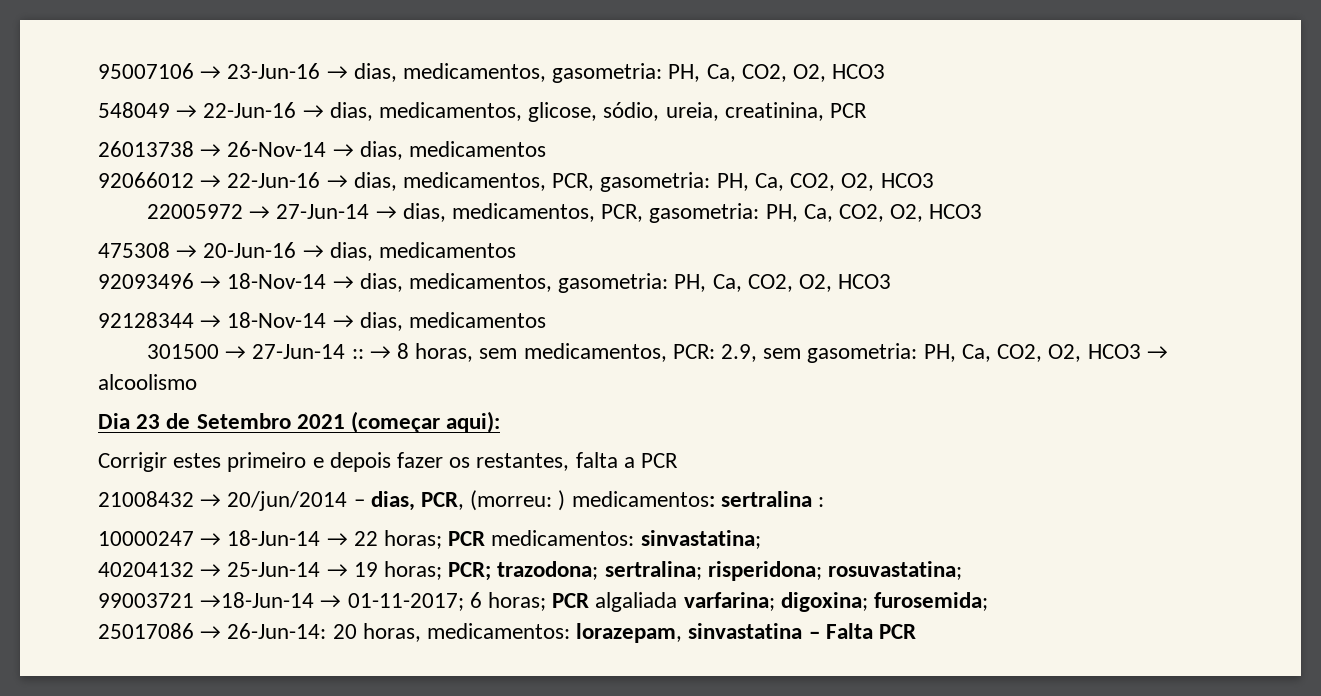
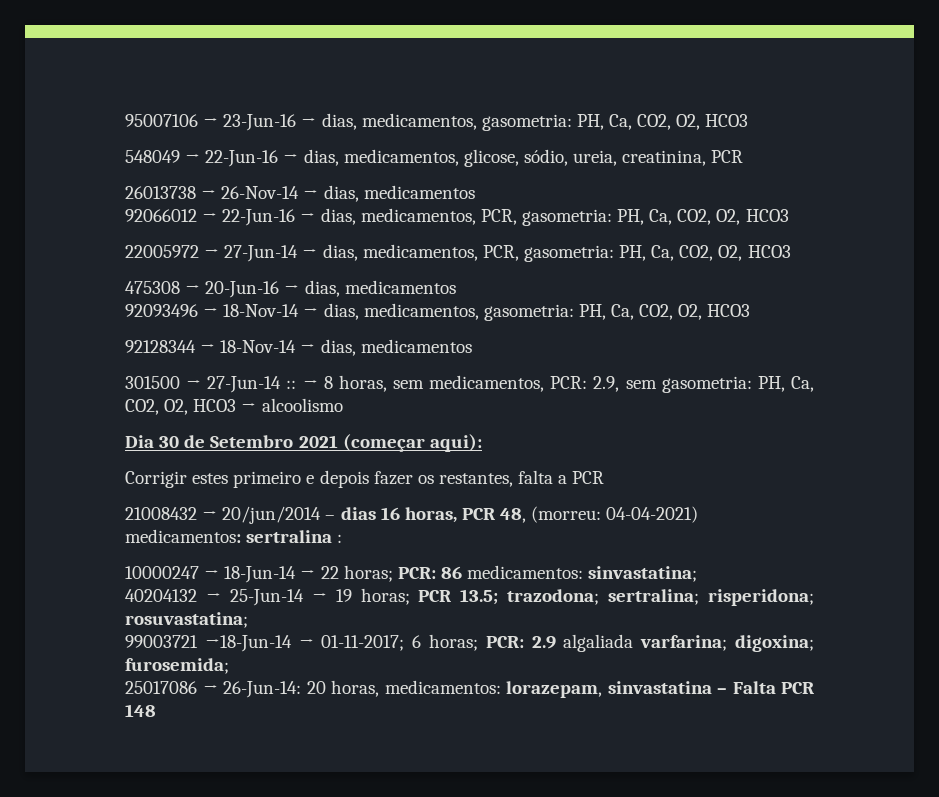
[136,414,161,429] 23 -> [159,436,180,448] 30
[370,490,566,511] dias, PCR, (morreu: ) -> [340,506,699,523] dias 16 horas, PCR 48, (morreu: 04-04-2021)
[448,531,486,546] PCR -> [397,566,462,579] PCR: 86
[448,562,492,581] PCR; -> [418,589,499,605] PCR 13.5;
[552,593,590,608] PCR -> [485,636,556,649] PCR: 2.9
(917, 631) none -> [125,704,156,717] 148

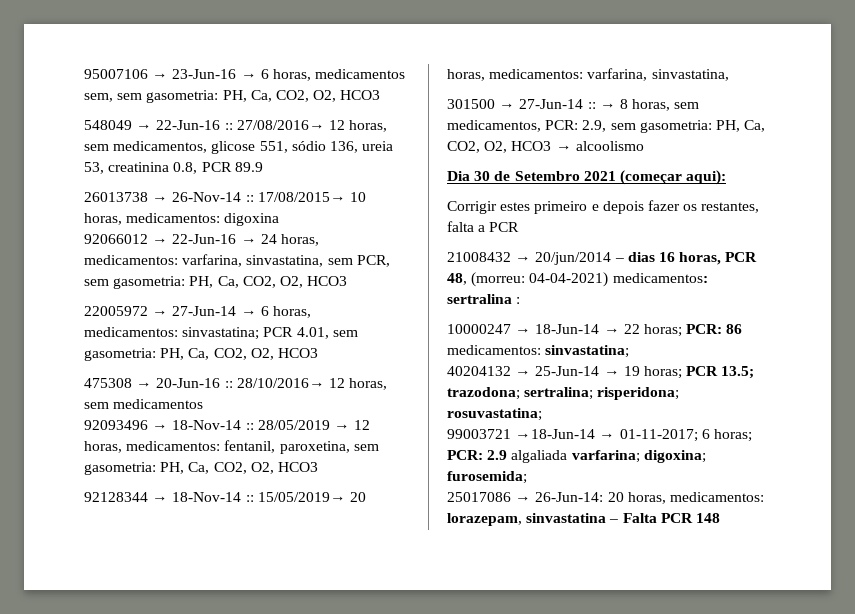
[321,113,477,130] dias, medicamentos, -> [260,69,406,81] [84,93,143,102] 6 horas, medicamentos sem, sem
[283,149,744,167] → dias, medicamentos, glicose, sódio, ureia, creatinina, PCR -> [224,120,388,132] [84,141,394,154] [84,162,263,174] :: 27/08/2016→ 12 horas, sem medicamentos, glicose 551, sódio 136, ureia 53, creatinina 0.8, PCR 89.9
[303,185,475,202] [125,208,517,226] → dias, medicamentos // 92066012 → 22-Jun-16 → dias, medicamentos, PCR, -> [245,192,366,202] [84,213,280,226] [84,234,319,246] [84,254,390,267] [84,279,109,286] :: 17/08/2015→ 10 horas, medicamentos: digoxina // 92066012 → 22-Jun-16 → 24 horas, medicamentos: varfarina, sinvastatina, sem PCR, sem
[322,244,519,261] dias, medicamentos, PCR, -> [260,306,311,318] [84,327,358,340] 6 horas, medicamentos: sinvastatina; PCR 4.01, sem
[284,280,340,297] → dias, -> [224,378,388,390] [84,402,109,409] :: 28/10/2016→ 12 horas, sem
[303,303,479,320] → dias, medicamentos, -> [245,420,371,430] [84,440,379,454] :: 28/05/2019 → 12 horas, medicamentos: fentanil, paroxetina, sem
[300,339,472,356] → dias, medicamentos -> [245,492,366,502] [447,68,729,81] :: 15/05/2019→ 20 horas, medicamentos: varfarina, sinvastatina,

